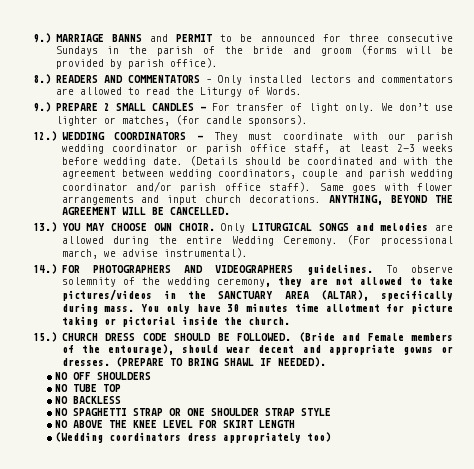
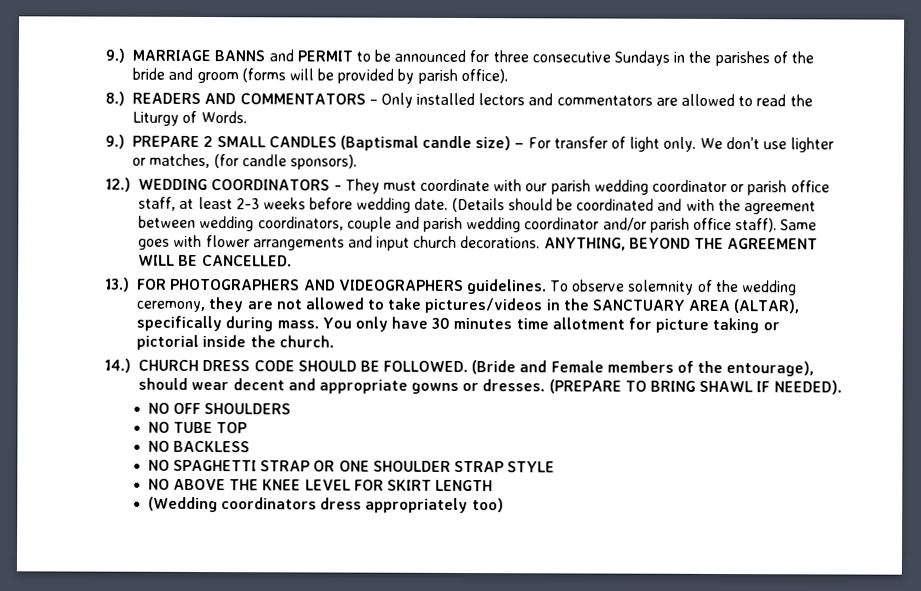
[157,46,194,56] parish -> [714,50,770,67] parishes
(194, 107) none -> [339,135,512,151] (Baptismal candle size)
[61,222,453,233] [61,235,454,246] [61,248,248,259] [33,264,58,274] YOU MAY CHOOSE OWN CHOIR. Only LITURGICAL SONGS and melodies are allowed during the entire Wedding Ceremony. (For processional march, we advise instrumental). // 14.) -> (131, 284) none
[33,332,58,342] 15.) -> [104,358,132,373] 14.)

